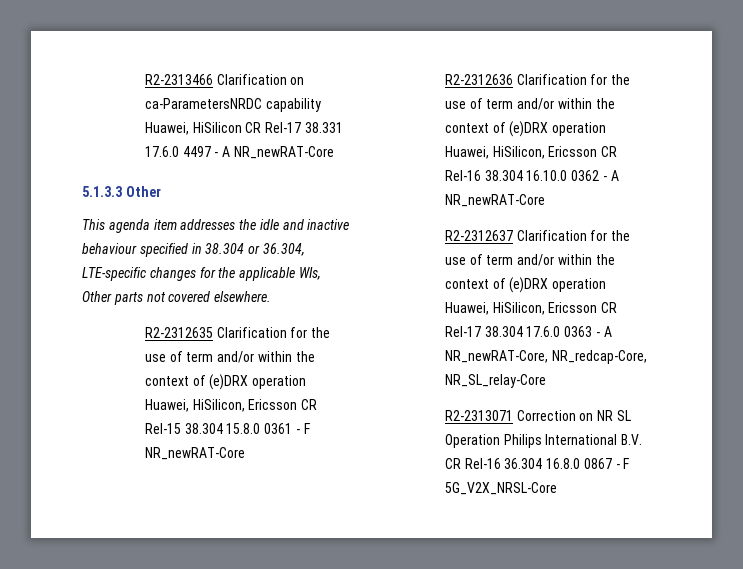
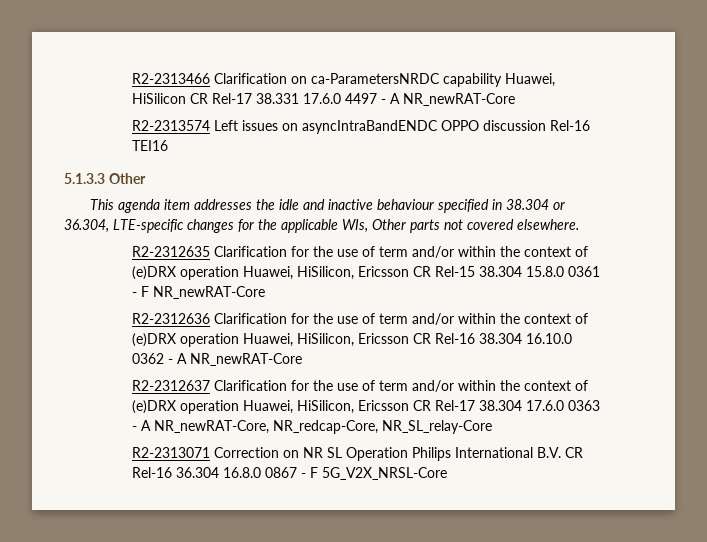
(334, 152) none -> [132,120,591,134] [132,140,169,151] // R2-2313574 Left issues on asyncIntraBandENDC OPPO discussion Rel-16 TEI16

